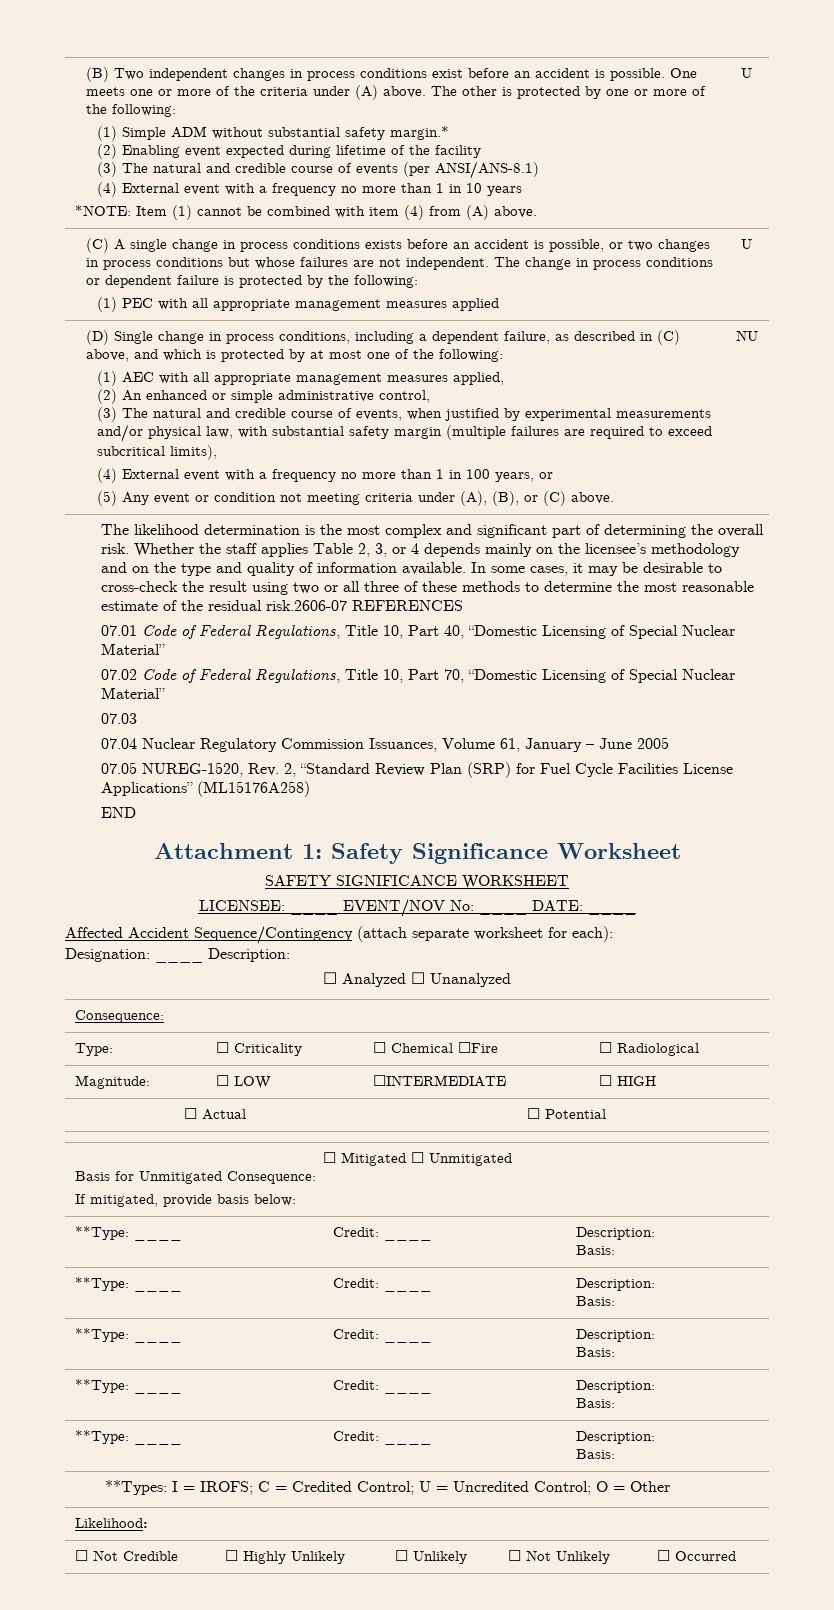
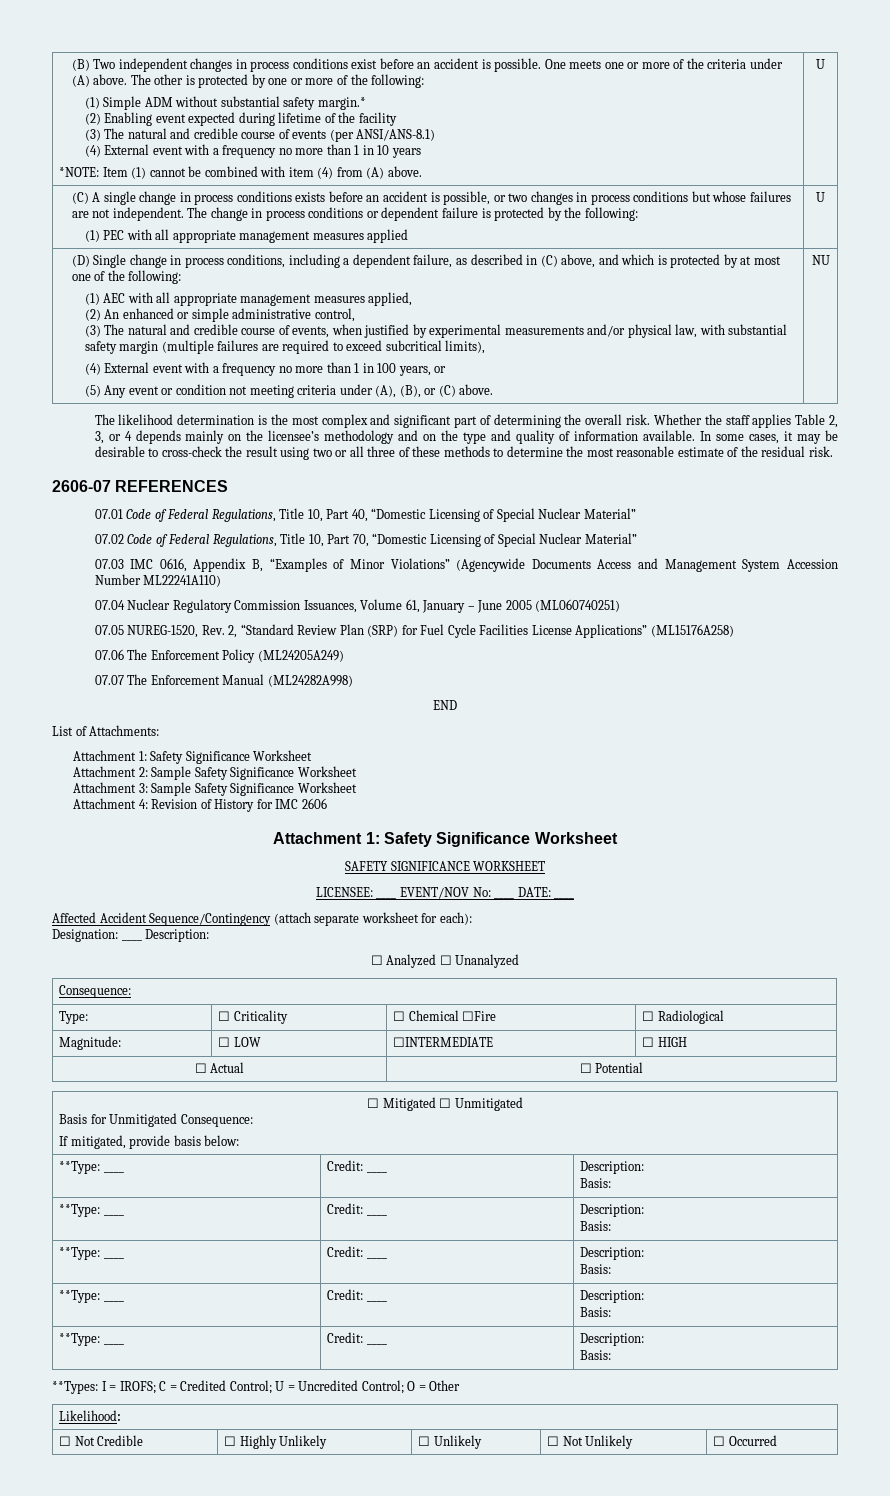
[265,600,347,611] risk.2606-07 -> [808,446,833,457] [52,480,111,492] risk. // 2606-07
(137, 718) none -> [130,558,839,572] [94,574,222,587] IMC 0616, Appendix B, “Examples of Minor Violations” (Agencywide Documents Access and Management System Accession Number ML22241A110)
(669, 743) none -> [535,599,621,612] (ML060740251)
[100,807,136,818] END -> [94,649,344,663] [94,674,353,687] [433,700,457,710] [52,725,160,736] [73,750,313,764] [73,766,357,780] [73,782,357,796] [73,798,327,812] 07.06 The Enforcement Policy (ML24205A249) // 07.07 The Enforcement Manual (ML24282A998) // END // List of Attachments: // Attachment 1: Safety Significance Worksheet // Attachment 2: Sample Safety Significance Worksheet // Attachment 3: Sample Safety Significance Worksheet // Attachment 4: Revision of History for IMC 2606

